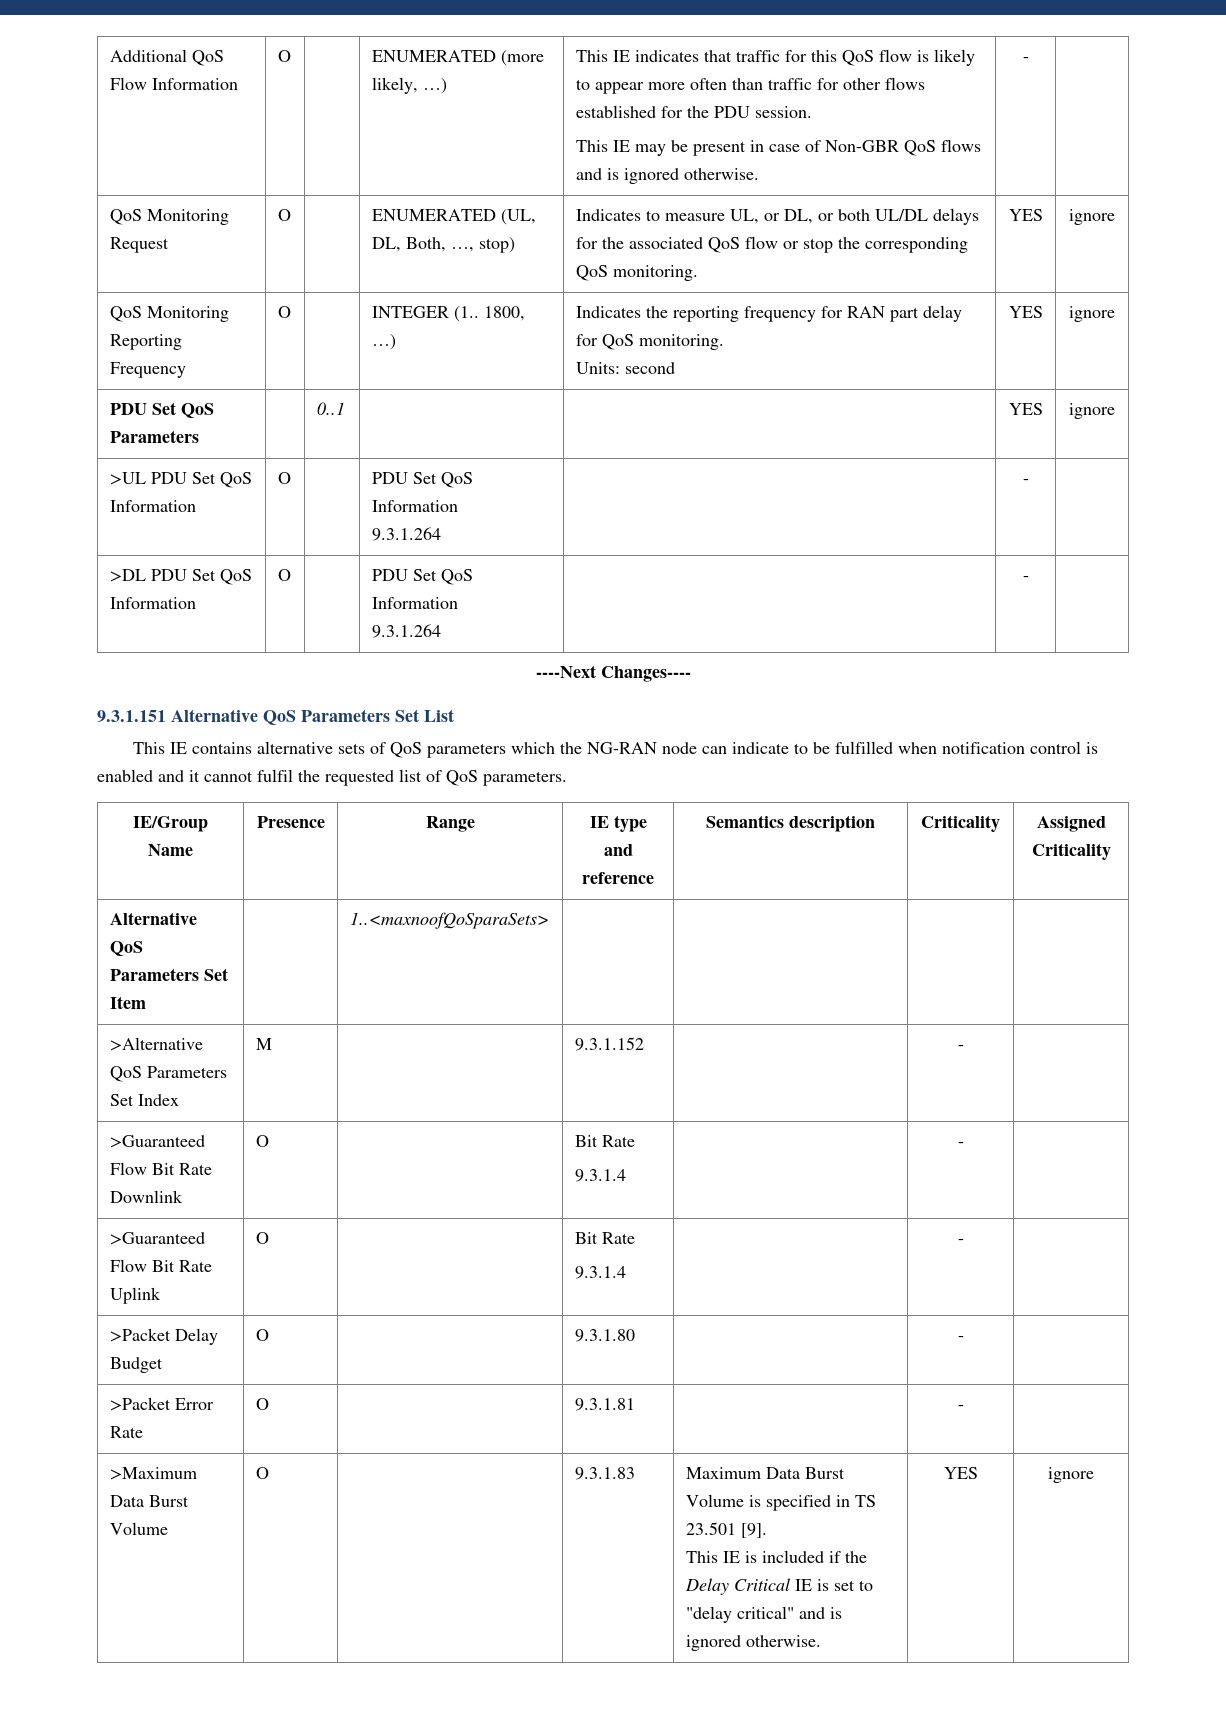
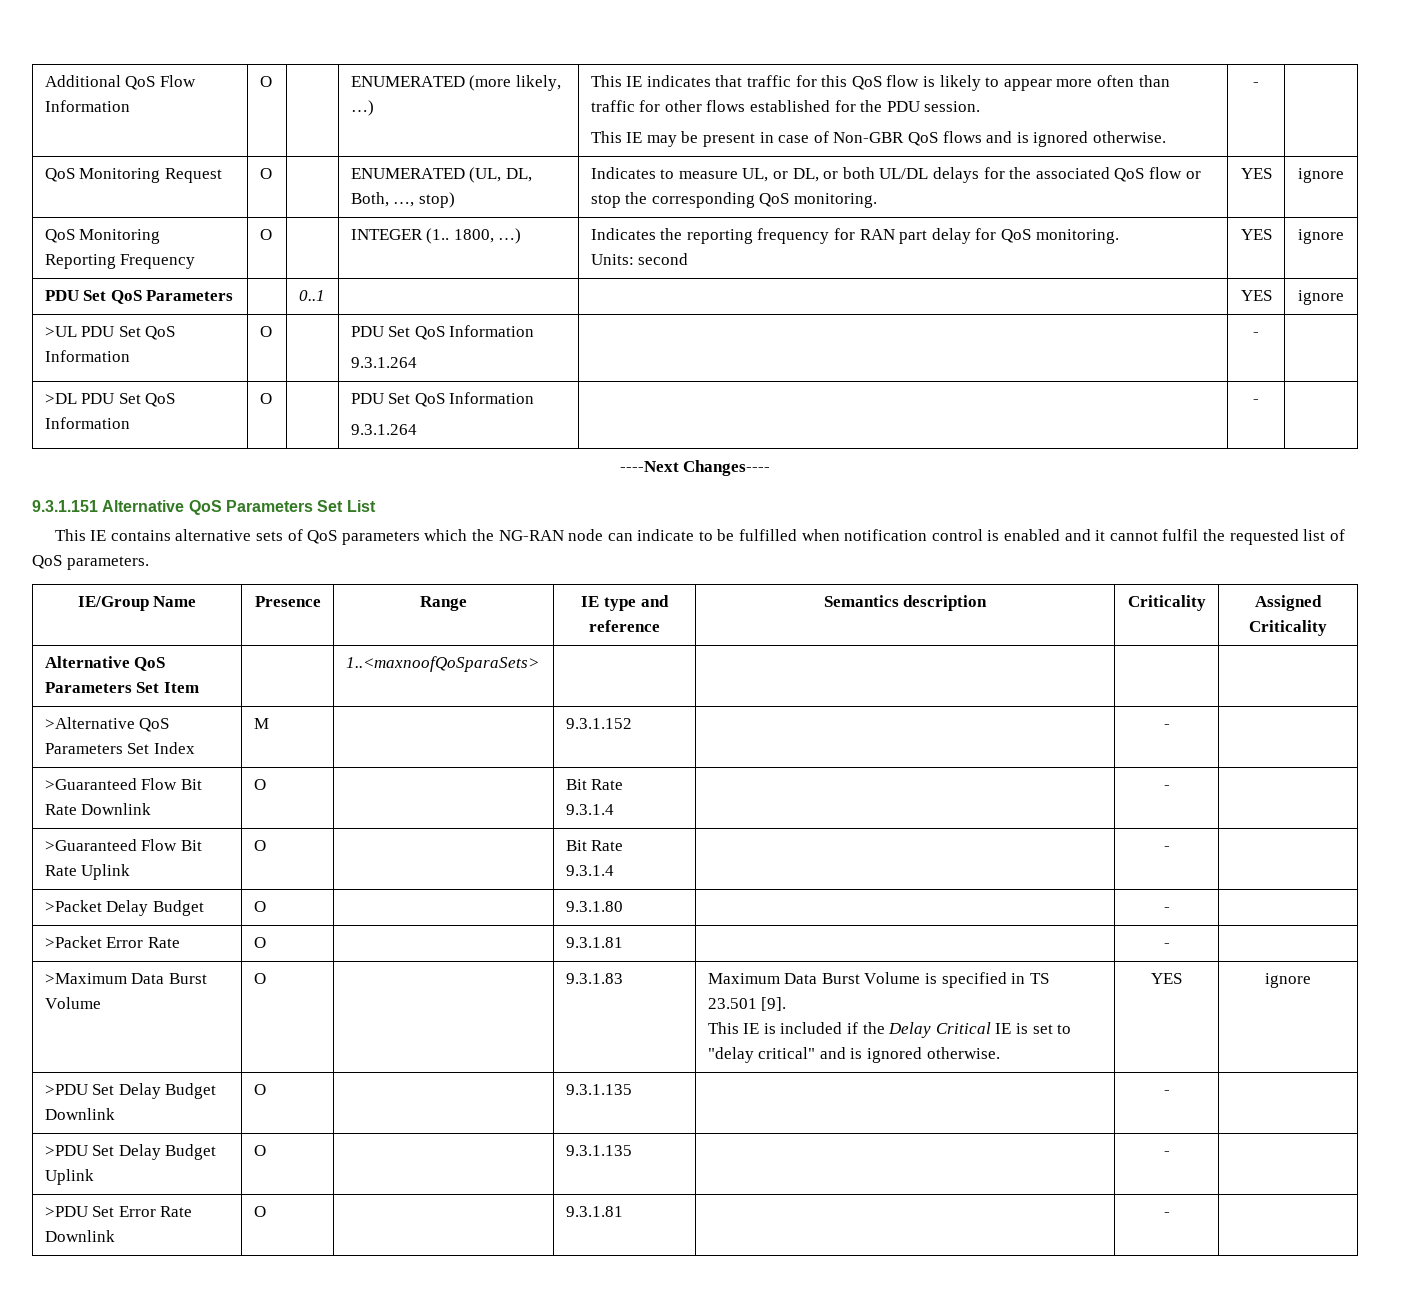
(1094, 1475) none -> [44,1083,217,1099] [44,1108,115,1120] [253,1084,266,1095] [565,1084,632,1095] [1163,1090,1170,1095] [44,1144,217,1160] [44,1169,94,1185] [253,1145,266,1156] [565,1145,632,1156] [1163,1151,1170,1156] [44,1206,193,1217] [44,1230,115,1242] [253,1206,266,1217] [565,1206,623,1217] [1163,1212,1170,1217] // >PDU Set Delay Budget Downlink | O | | 9.3.1.135 | | - | // >PDU Set Delay Budget Uplink | O | | 9.3.1.135 | | - | // >PDU Set Error Rate Downlink | O | | 9.3.1.81 | | - |

